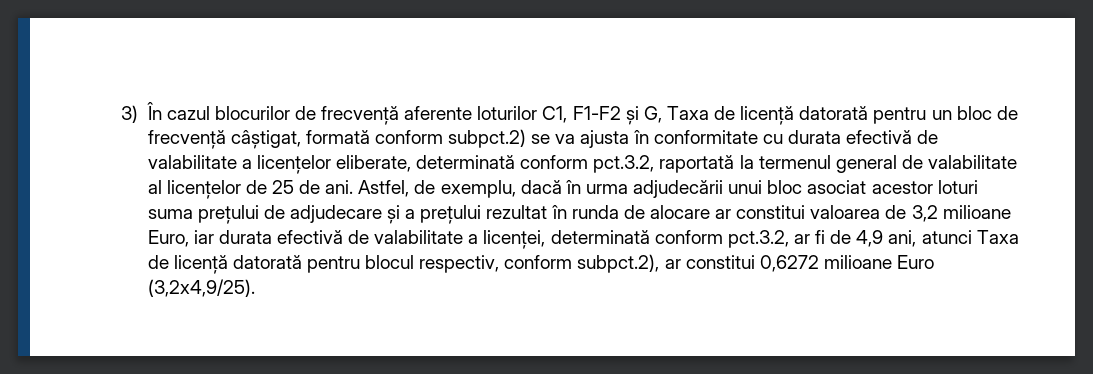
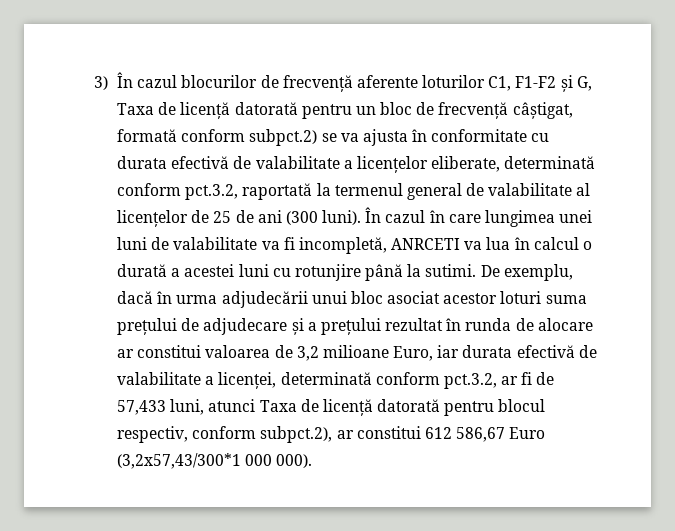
[325,180,436,197] ani. Astfel, de -> [257,207,593,227] [117,237,593,254] [117,264,500,281] ani (300 luni). În cazul în care lungimea unei luni de valabilitate va fi incompletă, ANRCETI va lua în calcul o durată a acestei luni cu rotunjire până la sutimi. De
[856,230,917,247] 4,9 ani, -> [117,399,205,415] 57,433 luni,
[759,255,935,272] [147,279,255,297] 0,6272 milioane Euro (3,2x4,9/25). -> [424,427,546,442] [117,453,313,469] 612 586,67 Euro (3,2x57,43/300*1 000 000).

